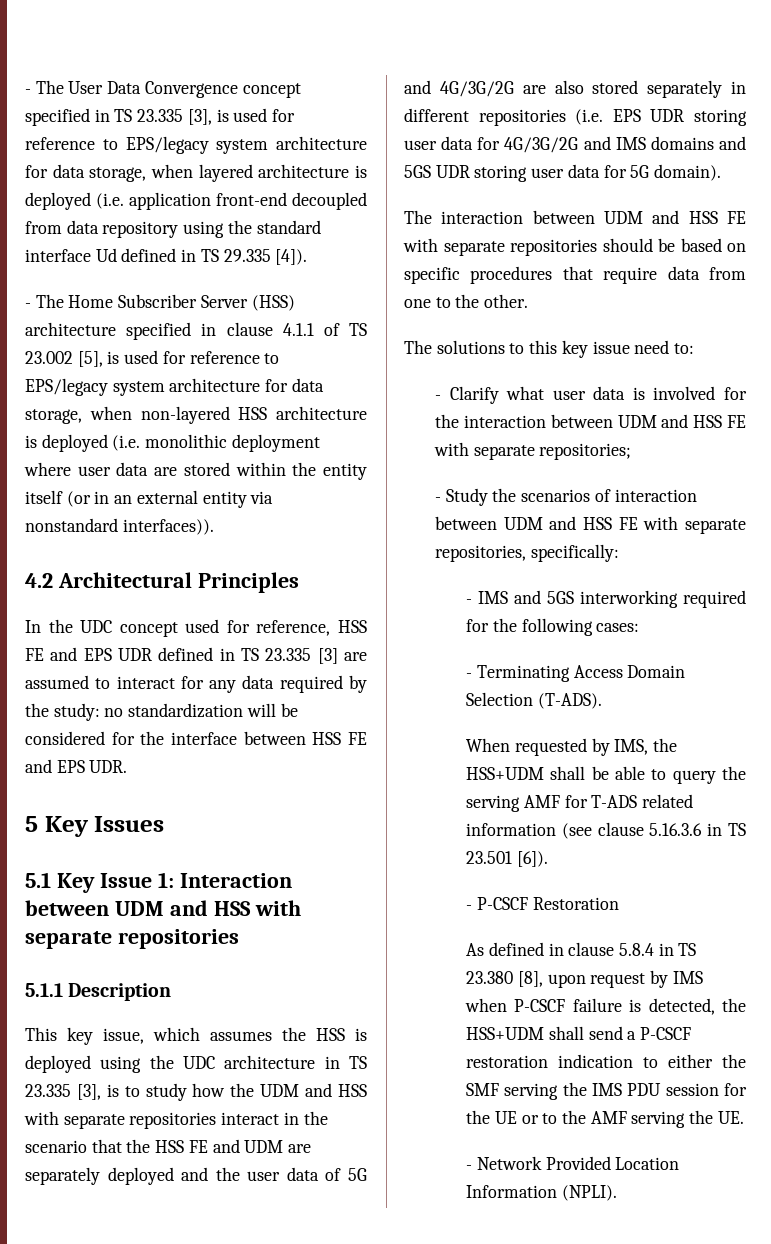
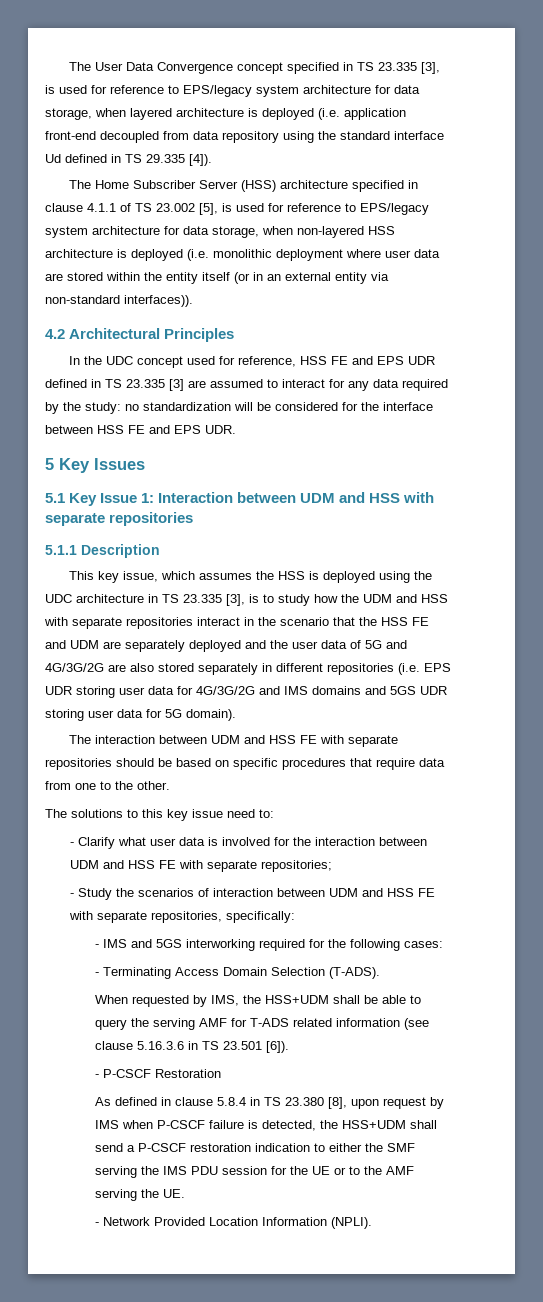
[25,89,31,94] - -> (68, 66) none
[25,303,31,308] - -> (212, 160) none
[25,518,118,532] nonstandard -> [45,295,120,304] non-standard

